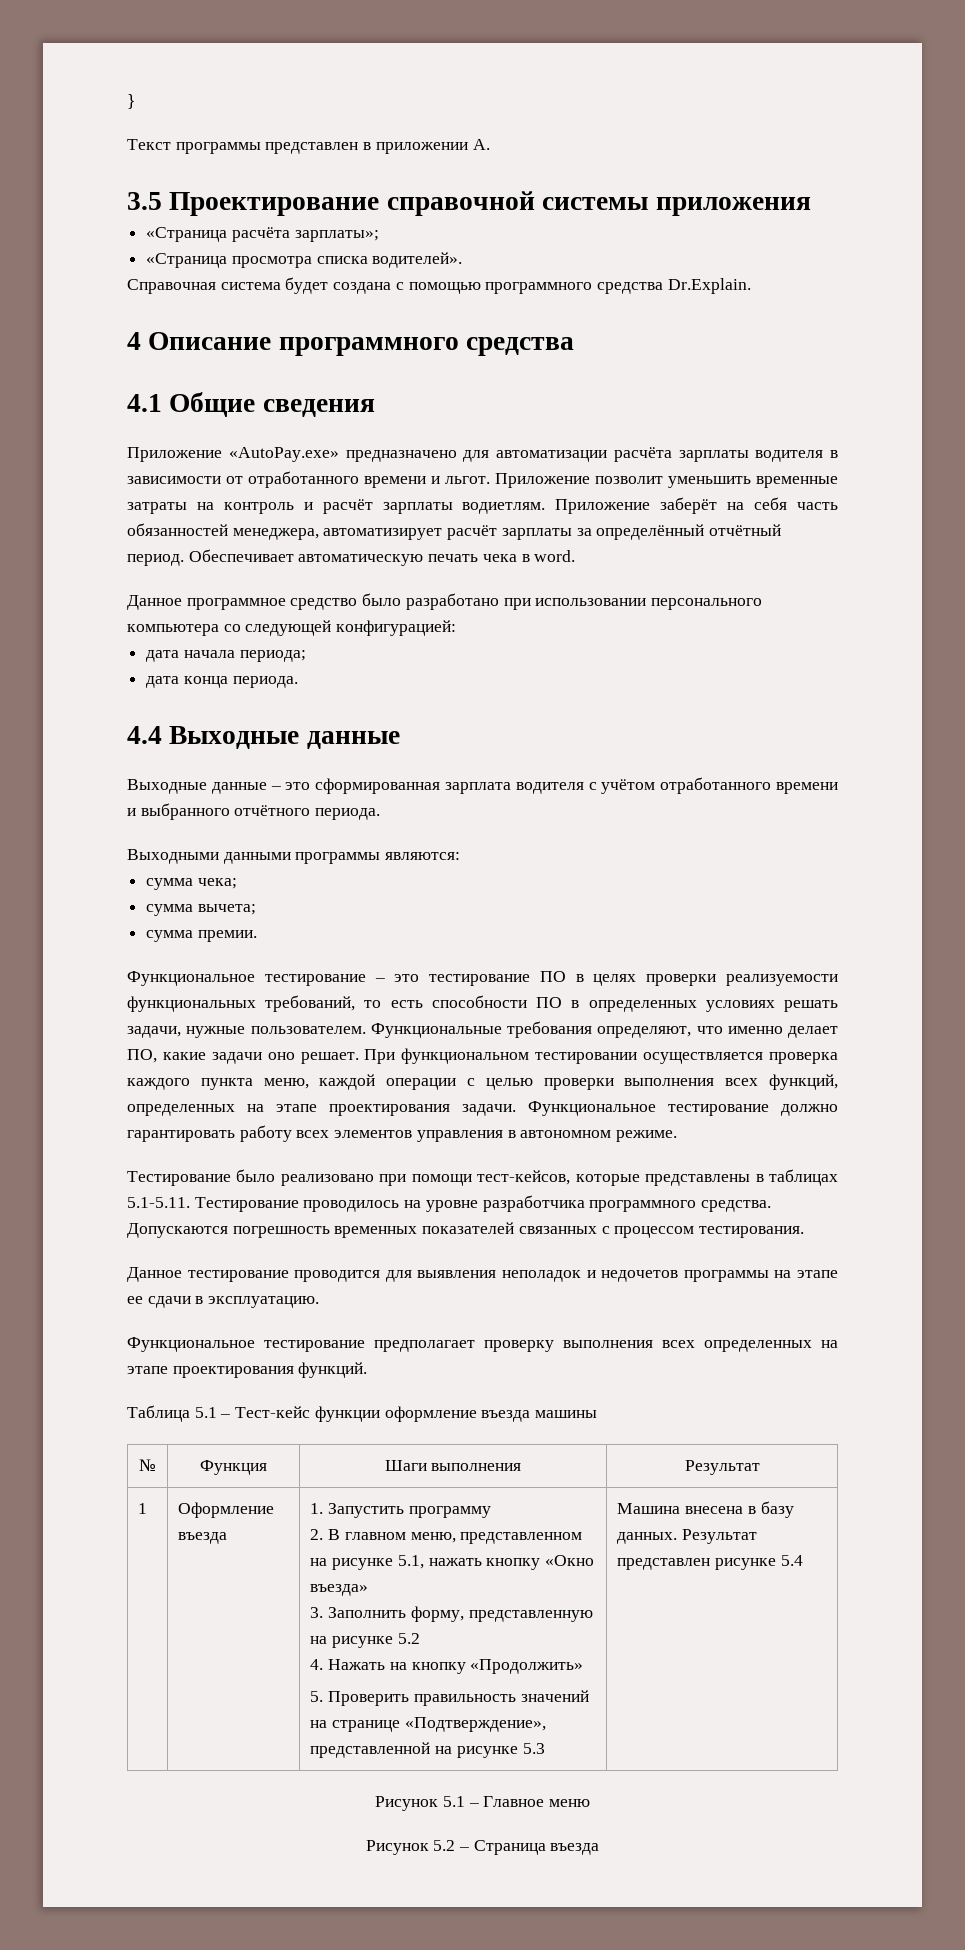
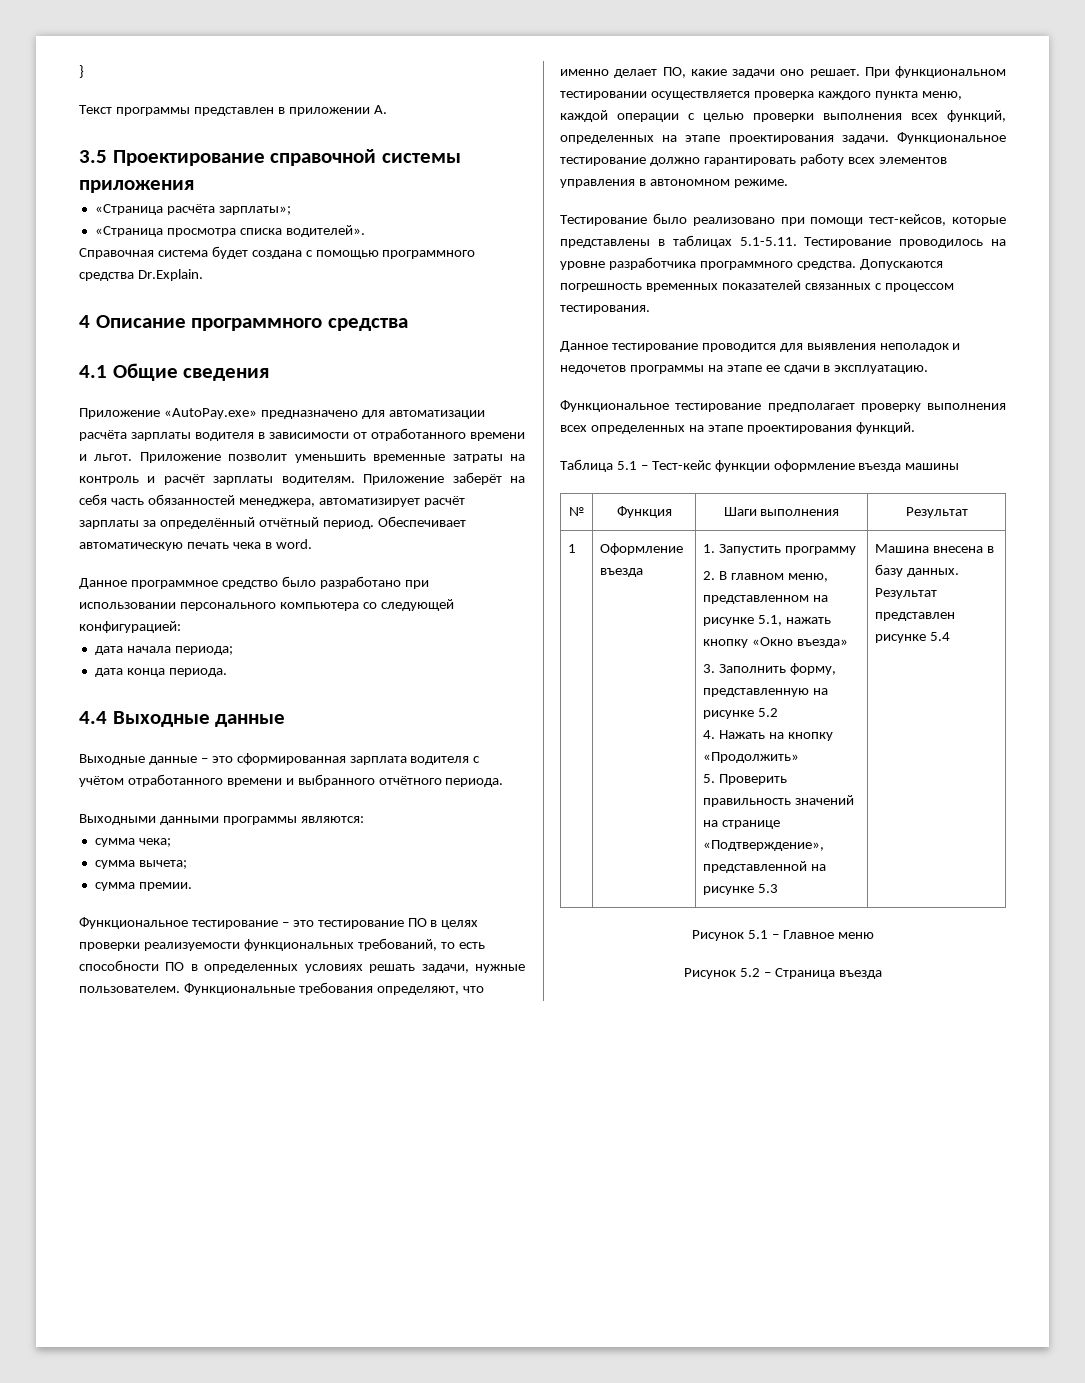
[462,502,546,514] водиетлям. -> [281,476,355,485] водителям.

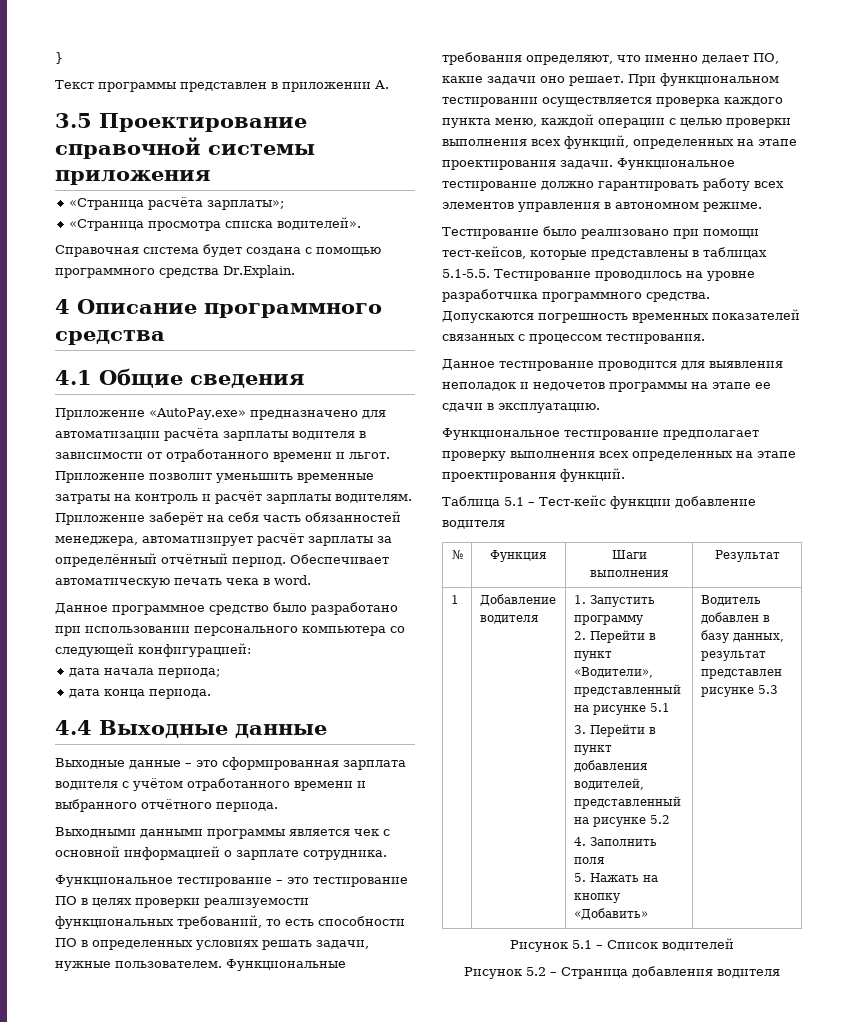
[300,816,364,823] [94,838,171,847] [94,860,187,869] [94,882,192,891] являются: // сумма чека; // сумма вычета; // сумма премии. -> [289,829,390,836] [55,846,387,860] является чек с основной информацией о зарплате сотрудника.
[739,237,797,246] 5.1-5.11. -> [442,269,490,278] 5.1-5.5.
[773,460,960,472] оформление въезда машины -> [675,496,756,508] [442,520,505,529] добавление водителя
[600,543,684,555] [600,568,644,577] Оформление въезда -> [479,594,556,606] [479,615,539,624] Добавление водителя
[719,571,828,582] [703,595,829,604] [703,615,831,626] [703,637,848,648] [703,663,836,675] [703,688,829,697] [703,708,779,719] [703,730,833,741] [703,752,800,763] [703,774,788,785] [703,795,855,807] [703,820,781,829] [703,840,825,851] [703,861,827,873] [703,884,779,895] [875,544,994,553] [875,564,960,577] [875,588,938,599] [875,612,956,621] [875,632,951,643] В главном меню, представленном на рисунке 5.1, нажать кнопку «Окно въезда» // 3. Заполнить форму, представленную на рисунке 5.2 // 4. Нажать на кнопку «Продолжить» // 5. Проверить правильность значений на странице «Подтверждение», представленной на рисунке 5.3 | Машина внесена в базу данных. Результат представлен рисунке 5.4 -> [589,630,656,643] [573,651,612,661] [573,667,653,678] [573,684,681,697] [573,703,670,715] [573,724,656,737] [573,745,612,755] [573,760,648,772] [573,778,644,790] [573,796,681,809] [573,815,670,827] [573,837,657,846] [573,857,605,864] [573,873,658,882] [573,893,620,903] [573,908,648,920] [700,595,761,606] [700,612,770,624] [700,630,784,643] [700,651,766,661] [700,669,782,679] [700,685,778,697] Перейти в пункт «Водители», представленный на рисунке 5.1 // 3. Перейти в пункт добавления водителей, представленный на рисунке 5.2 // 4. Заполнить поля // 5. Нажать на кнопку «Добавить» | Водитель добавлен в базу данных, результат представлен рисунке 5.3
[782,930,874,939] Главное меню -> [607,938,734,951] Список водителей
[838,970,882,979] въезда -> [632,966,780,978] добавления водителя

